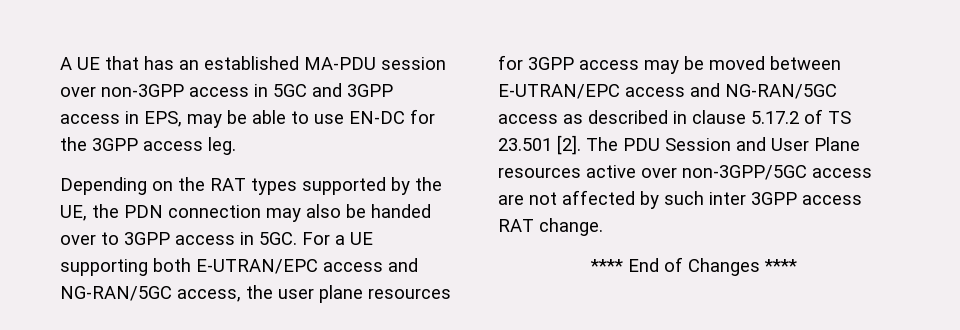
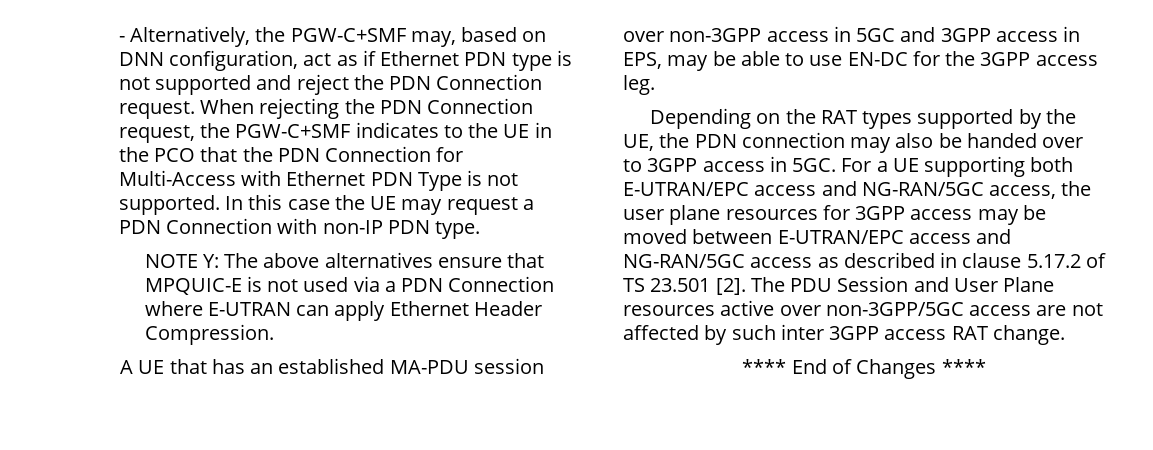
(60, 63) none -> [118,26,547,47] [118,50,572,71] [118,74,543,95] [118,98,534,119] [118,122,552,143] [118,146,464,162] [118,170,519,191] [118,194,534,215] [118,218,481,239] [144,252,545,268] [144,276,555,295] [144,301,542,321] [144,324,274,345] - Alternatively, the PGW-C+SMF may, based on DNN configuration, act as if Ethernet PDN type is not supported and reject the PDN Connection request. When rejecting the PDN Connection request, the PGW-C+SMF indicates to the UE in the PCO that the PDN Connection for Multi-Access with Ethernet PDN Type is not supported. In this case the UE may request a PDN Connection with non-IP PDN type. // NOTE Y: The above alternatives ensure that MPQUIC-E is not used via a PDN Connection where E-UTRAN can apply Ethernet Header Compression. //

